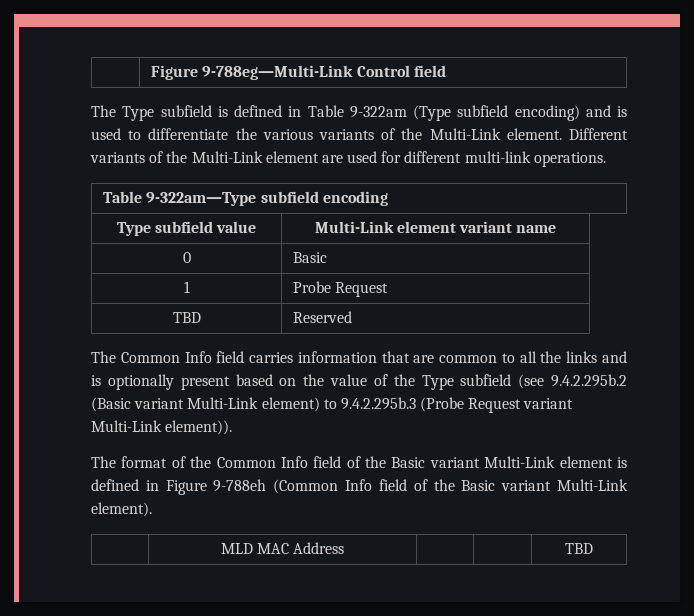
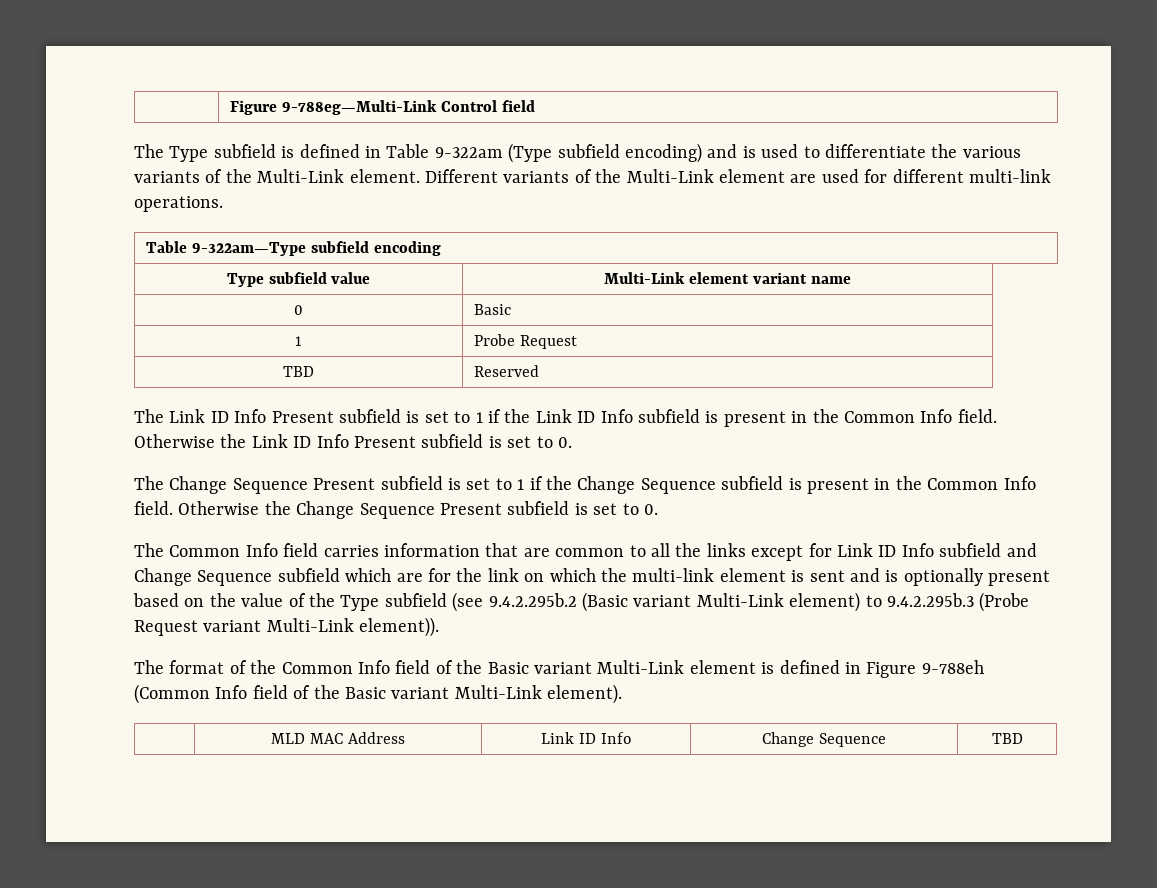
(353, 317) none -> [134,409,997,427] [134,434,572,448] [134,476,1036,494] [134,501,658,519] // The Link ID Info Present subfield is set to 1 if the Link ID Info subfield is present in the Common Info field. Otherwise the Link ID Info Present subfield is set to 0. // The Change Sequence Present subfield is set to 1 if the Change Sequence subfield is present in the Common Info field. Otherwise the Change Sequence Present subfield is set to 0.
(598, 357) none -> [751,543,1037,561] [134,568,845,586] except for Link ID Info subfield and Change Sequence subfield which are for the link on which the multi-link element is sent
(345, 548) | -> [541,732,631,744] [762,732,886,747] Link ID Info | Change Sequence

